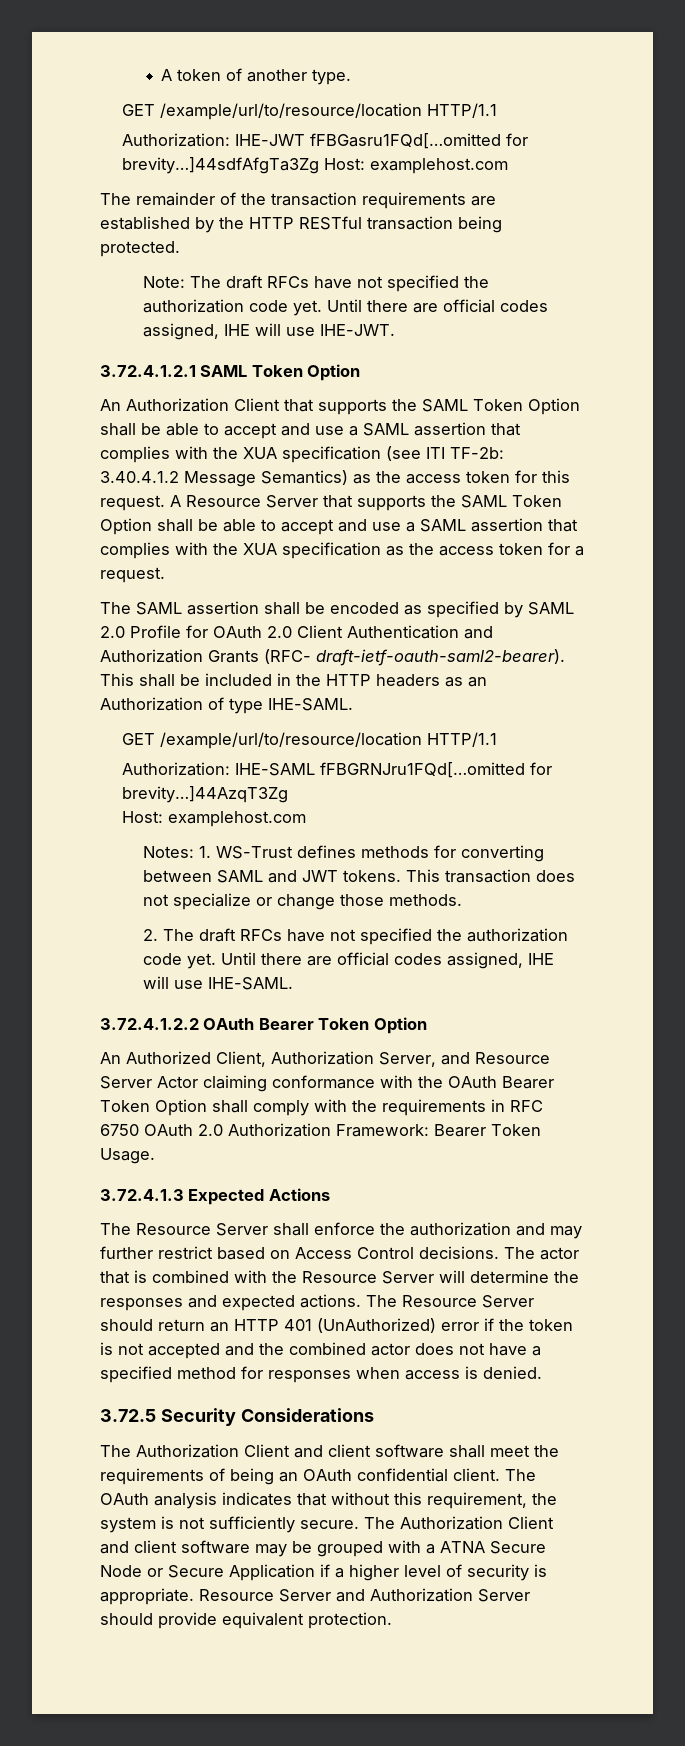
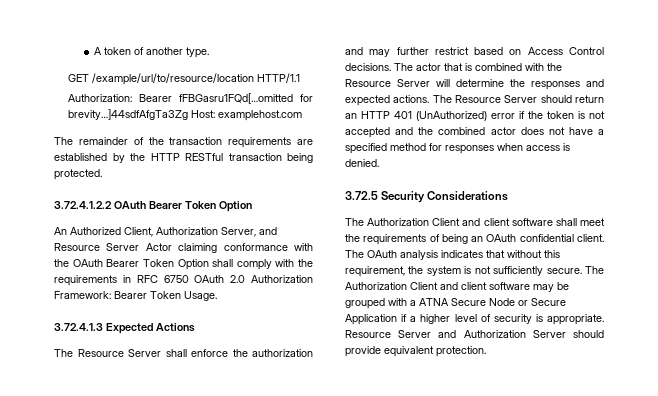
[234,134,305,146] IHE-JWT -> [138,94,172,102] Bearer
[143,275,490,292] [143,299,549,316] [143,323,396,340] [100,364,361,381] [100,398,580,415] [100,422,521,439] [100,446,504,463] [100,470,570,487] [100,495,562,511] [100,518,578,535] [100,542,584,559] [100,567,165,583] [100,601,574,618] [100,625,493,639] [100,649,565,666] [100,673,487,687] [100,697,353,714] [121,732,497,749] [121,762,552,778] [121,786,288,803] [121,811,306,827] [143,845,545,862] [143,869,576,883] [143,893,463,910] [143,928,569,945] [143,952,555,969] [143,976,294,990] // Note: The draft RFCs have not specified the authorization code yet. Until there are official codes assigned, IHE will use IHE-JWT. // 3.72.4.1.2.1 SAML Token Option // An Authorization Client that supports the SAML Token Option shall be able to accept and use a SAML assertion that complies with the XUA specification (see ITI TF-2b: 3.40.4.1.2 Message Semantics) as the access token for this request. A Resource Server that supports the SAML Token Option shall be able to accept and use a SAML assertion that complies with the XUA specification as the access token for a request. // The SAML assertion shall be encoded as specified by SAML 2.0 Profile for OAuth 2.0 Client Authentication and Authorization Grants (RFC- draft-ietf-oauth-saml2-bearer). This shall be included in the HTTP headers as an Authorization of type IHE-SAML. // GET /example/url/to/resource/location HTTP/1.1 // Authorization: IHE-SAML fFBGRNJru1FQd[…omitted for brevity…]44AzqT3Zg // Host: examplehost.com // Notes: 1. WS-Trust defines methods for converting between SAML and JWT tokens. This transaction does not specialize or change those methods. // 2. The draft RFCs have not specified the authorization code yet. Until there are official codes assigned, IHE will use IHE-SAML. -> (102, 174) none

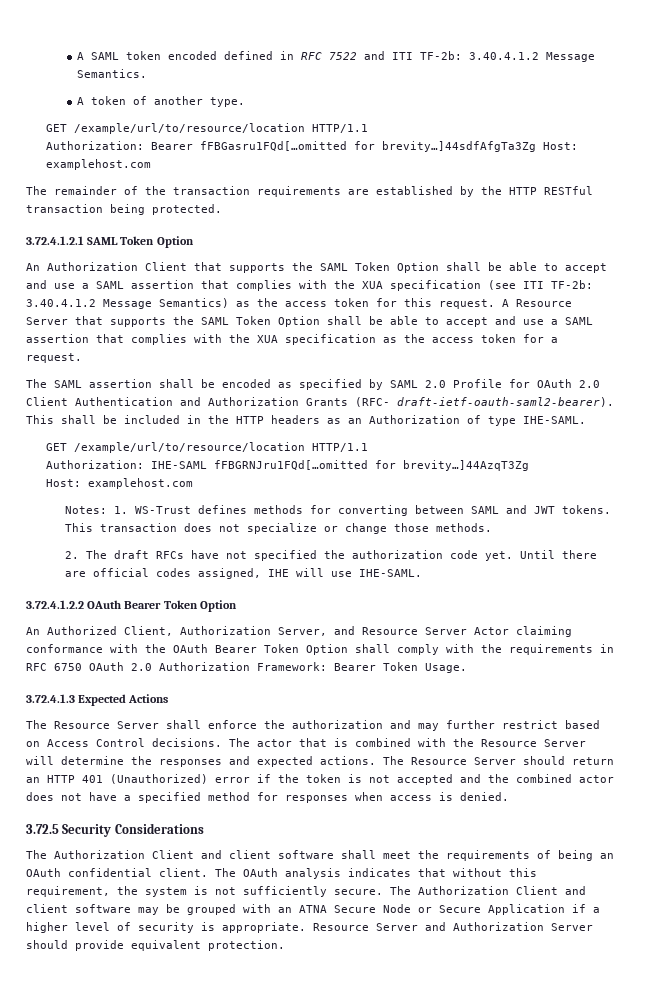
[93,47,102,55] A -> [77,51,596,62] [77,69,148,78] [77,97,85,105] A SAML token encoded defined in RFC 7522 and ITI TF-2b: 3.40.4.1.2 Message Semantics. // A
(102, 174) none -> [26,236,194,248] [26,262,607,273] [26,280,593,291] [26,298,572,309] [26,316,593,327] [26,334,558,345] [26,353,82,363] [26,379,600,390] [26,397,614,407] [26,415,586,426] [45,442,368,453] [45,460,529,471] [45,478,193,489] [65,505,612,516] [65,523,493,534] [65,550,598,561] [65,568,423,579] // 3.72.4.1.2.1 SAML Token Option // An Authorization Client that supports the SAML Token Option shall be able to accept and use a SAML assertion that complies with the XUA specification (see ITI TF-2b: 3.40.4.1.2 Message Semantics) as the access token for this request. A Resource Server that supports the SAML Token Option shall be able to accept and use a SAML assertion that complies with the XUA specification as the access token for a request. // The SAML assertion shall be encoded as specified by SAML 2.0 Profile for OAuth 2.0 Client Authentication and Authorization Grants (RFC- draft-ietf-oauth-saml2-bearer). This shall be included in the HTTP headers as an Authorization of type IHE-SAML. // GET /example/url/to/resource/location HTTP/1.1 // Authorization: IHE-SAML fFBGRNJru1FQd[…omitted for brevity…]44AzqT3Zg // Host: examplehost.com // Notes: 1. WS-Trust defines methods for converting between SAML and JWT tokens. This transaction does not specialize or change those methods. // 2. The draft RFCs have not specified the authorization code yet. Until there are official codes assigned, IHE will use IHE-SAML.
[416,111,487,121] (UnAuthorized) -> [110,774,208,784] (Unauthorized)
[410,300,416,306] a -> [278,907,292,913] an

